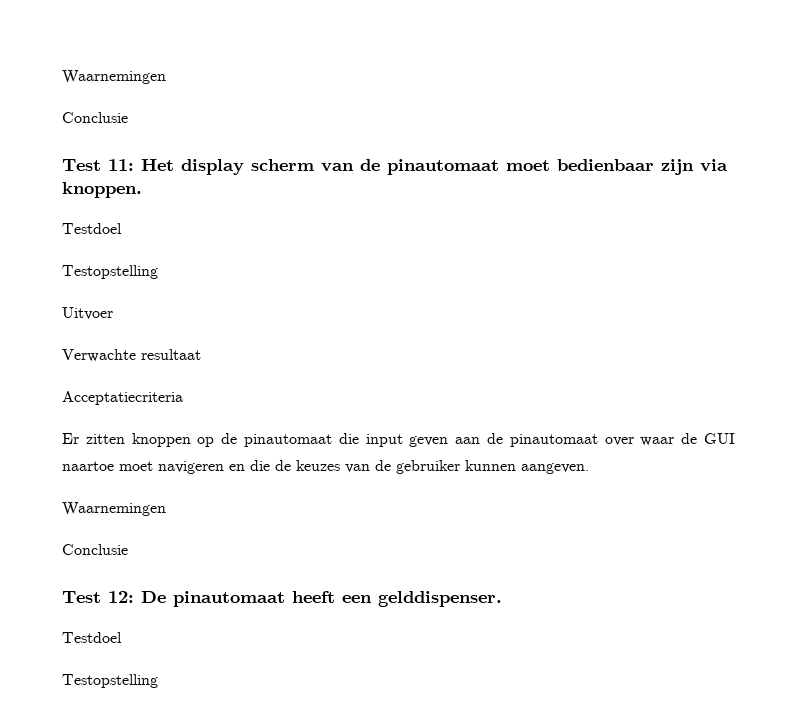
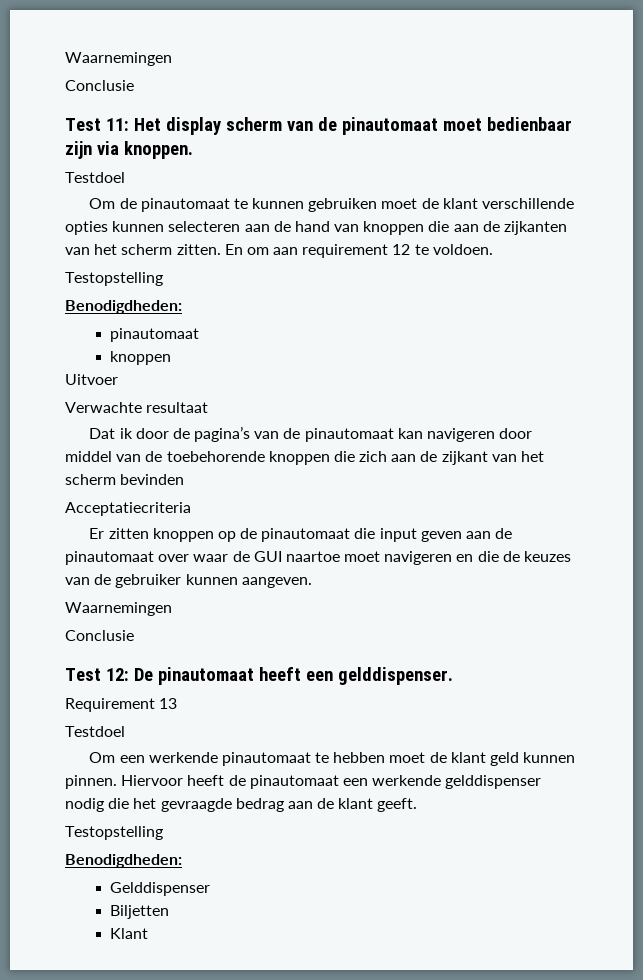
[62,265,158,279] [62,307,113,320] [62,349,201,362] Testopstelling // Uitvoer // Verwachte resultaat -> [89,198,574,212] [65,221,568,235] [65,244,493,258] [65,272,163,286] [65,300,182,314] [109,328,199,342] [109,351,171,365] [65,374,118,385] [65,402,209,413] [89,426,533,442] [65,451,545,465] [65,474,185,485] Om de pinautomaat te kunnen gebruiken moet de klant verschillende opties kunnen selecteren aan de hand van knoppen die aan de zijkanten van het scherm zitten. En om aan requirement 12 te voldoen. // Testopstelling // Benodigdheden: // pinautomaat // knoppen // Uitvoer // Verwachte resultaat // Dat ik door de pagina’s van de pinautomaat kan navigeren door middel van de toebehorende knoppen die zich aan de zijkant van het scherm bevinden
[62,632,122,643] [62,674,158,688] // Testdoel // Testopstelling -> [65,698,178,712] [65,726,125,737] [89,752,576,766] [65,775,542,789] [65,798,418,812] [65,826,163,840] [65,854,182,868] [109,882,210,896] [109,905,169,919] [109,928,148,939] // Requirement 13 // Testdoel // Om een werkende pinautomaat te hebben moet de klant geld kunnen pinnen. Hiervoor heeft de pinautomaat een werkende gelddispenser nodig die het gevraagde bedrag aan de klant geeft. // Testopstelling // Benodigdheden: // Gelddispenser // Biljetten // Klant

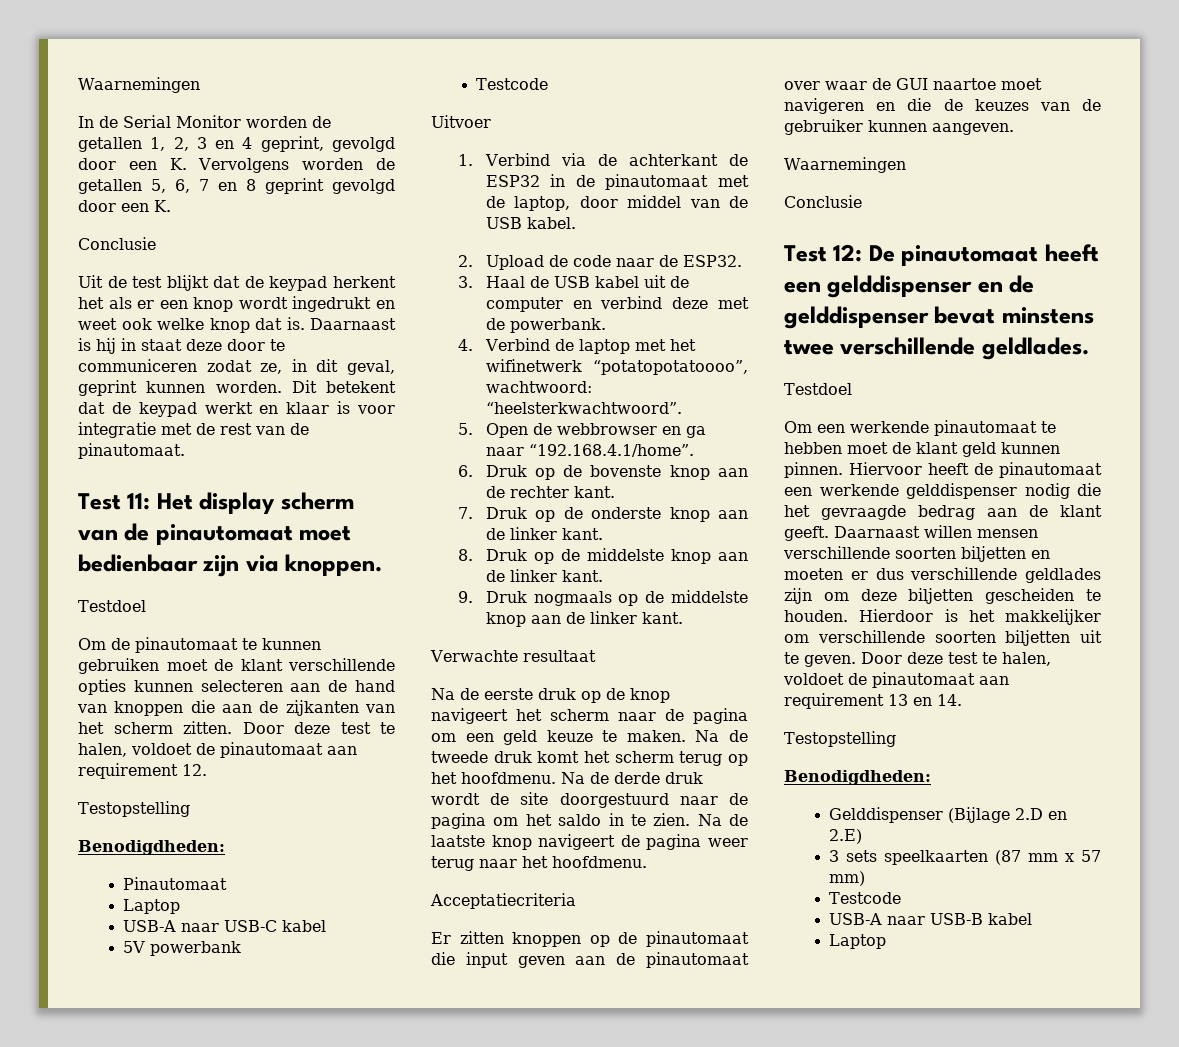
[65,52,172,66] [65,80,134,91] Waarnemingen // Conclusie -> [78,77,200,93] [78,115,331,128] [78,136,395,152] [78,158,395,173] [78,178,395,194] [78,200,171,212] [78,237,156,250] [78,275,397,291] [78,296,395,312] [78,317,396,333] [78,338,285,354] [78,359,395,375] [78,380,396,396] [78,401,395,417] [78,422,309,438] [78,443,185,459] Waarnemingen // In de Serial Monitor worden de getallen 1, 2, 3 en 4 geprint, gevolgd door een K. Vervolgens worden de getallen 5, 6, 7 en 8 geprint gevolgd door een K. // Conclusie // Uit de test blijkt dat de keypad herkent het als er een knop wordt ingedrukt en weet ook welke knop dat is. Daarnaast is hij in staat deze door te communiceren zodat ze, in dit geval, geprint kunnen worden. Dit betekent dat de keypad werkt en klaar is voor integratie met de rest van de pinautomaat.
[224,244,493,258] [65,272,163,286] [65,300,182,314] [109,328,199,342] [109,351,171,365] [65,374,118,385] [65,402,209,413] [89,426,533,442] [65,451,545,465] [65,474,185,485] En om aan requirement 12 te voldoen. // Testopstelling // Benodigdheden: // pinautomaat // knoppen // Uitvoer // Verwachte resultaat // Dat ik door de pagina’s van de pinautomaat kan navigeren door middel van de toebehorende knoppen die zich aan de zijkant van het scherm bevinden -> [242,722,395,734] [78,742,357,758] [78,763,207,779] [78,801,190,817] [78,840,225,855] [122,877,227,890] [122,899,180,914] [122,920,326,932] [122,941,241,956] [475,78,548,90] [431,115,491,128] [458,153,748,166] [485,174,749,190] [485,195,748,211] [485,217,576,229] [458,255,742,270] [458,275,689,288] [485,296,749,312] [485,318,606,333] [458,338,696,354] [485,359,748,375] [485,381,592,393] [485,402,682,414] [458,423,706,438] [485,444,694,457] [458,465,748,480] [485,486,615,498] [458,507,748,522] [485,527,603,540] [458,548,748,564] [485,569,603,582] [458,590,748,606] [485,611,683,627] [430,650,596,662] [431,688,670,703] [431,708,748,724] [431,730,748,745] [431,751,748,766] [431,772,703,784] [431,792,748,808] [431,813,748,829] [431,834,748,850] [431,856,647,871] Door deze test te halen, voldoet de pinautomaat aan requirement 12. // Testopstelling // Benodigdheden: // Pinautomaat // Laptop // USB-A naar USB-C kabel // 5V powerbank // Testcode // Uitvoer // 1. Verbind via de achterkant de ESP32 in de pinautomaat met de laptop, door middel van de USB kabel. // 2. Upload de code naar de ESP32. // 3. Haal de USB kabel uit de computer en verbind deze met de powerbank. // 4. Verbind de laptop met het wifinetwerk “potatopotatoooo”, wachtwoord: “heelsterkwachtwoord”. // 5. Open de webbrowser en ga naar “192.168.4.1/home”. // 6. Druk op de bovenste knop aan de rechter kant. // 7. Druk op de onderste knop aan de linker kant. // 8. Druk op de middelste knop aan de linker kant. // 9. Druk nogmaals op de middelste knop aan de linker kant. // Verwachte resultaat // Na de eerste druk op de knop navigeert het scherm naar de pagina om een geld keuze te maken. Na de tweede druk komt het scherm terug op het hoofdmenu. Na de derde druk wordt de site doorgestuurd naar de pagina om het saldo in te zien. Na de laatste knop navigeert de pagina weer terug naar het hoofdmenu.
[337,667,453,685] [65,698,178,712] gelddispenser. // Requirement 13 -> [827,275,1035,298] [784,306,1094,329] [784,337,1089,360] gelddispenser en de gelddispenser bevat minstens twee verschillende geldlades.
[65,826,163,840] [65,854,182,868] [109,882,210,896] [109,905,169,919] [109,928,148,939] // Testopstelling // Benodigdheden: // Gelddispenser // Biljetten // Klant -> [834,525,1038,538] [783,546,1050,562] [784,567,1101,583] [784,588,1101,604] [784,609,1101,625] [784,630,1102,646] [784,652,1051,667] [783,672,1009,688] [784,693,962,709] [784,731,896,747] [784,770,931,785] [828,807,1067,823] [828,829,862,844] [828,850,1101,865] [828,871,865,886] [828,892,901,904] [828,913,1032,925] [828,934,886,949] Daarnaast willen mensen verschillende soorten biljetten en moeten er dus verschillende geldlades zijn om deze biljetten gescheiden te houden. Hierdoor is het makkelijker om verschillende soorten biljetten uit te geven. Door deze test te halen, voldoet de pinautomaat aan requirement 13 en 14. // Testopstelling // Benodigdheden: // Gelddispenser (Bijlage 2.D en 2.E) // 3 sets speelkaarten (87 mm x 57 mm) // Testcode // USB-A naar USB-B kabel // Laptop

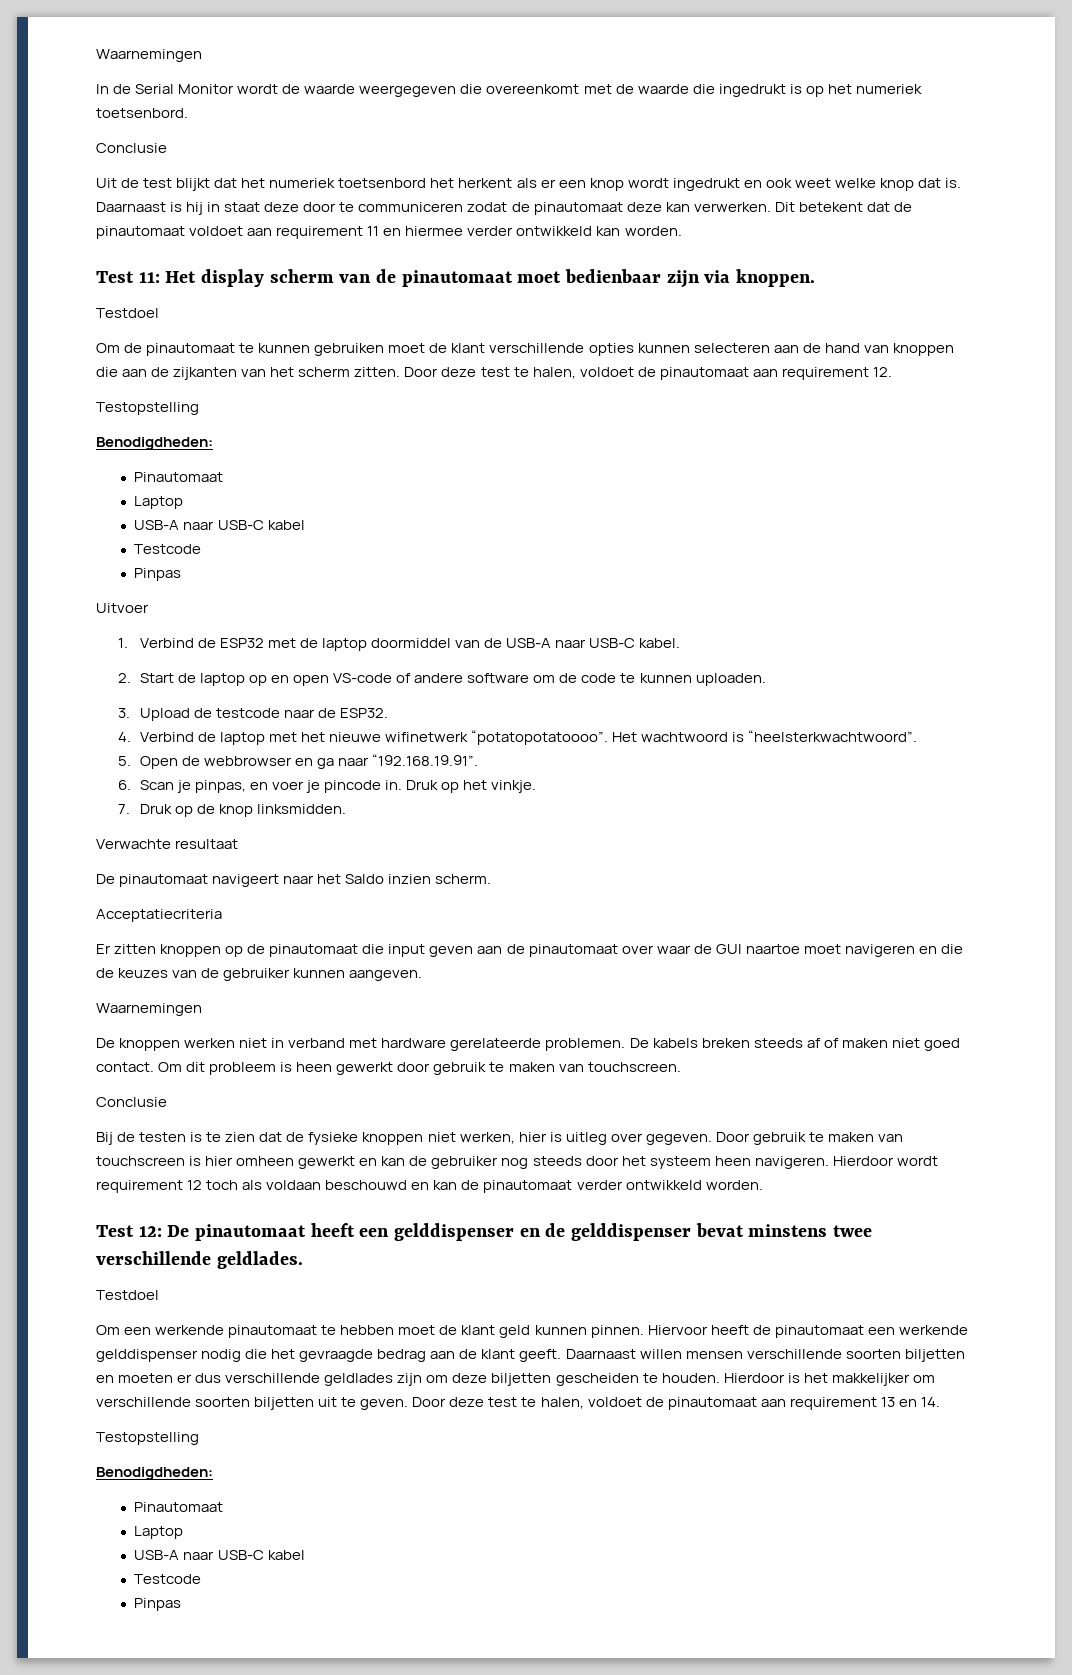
[246,116,331,128] [78,136,395,152] [78,158,395,173] [78,178,395,194] [78,200,171,212] worden de getallen 1, 2, 3 en 4 geprint, gevolgd door een K. Vervolgens worden de getallen 5, 6, 7 en 8 geprint gevolgd door een K. -> [237,84,922,97] [96,108,188,118] wordt de waarde weergegeven die overeenkomt met de waarde die ingedrukt is op het numeriek toetsenbord.
[244,276,397,291] [78,297,104,309] de keypad herkent het -> [241,178,513,188] het numeriek toetsenbord het herkent
[78,318,152,330] weet ook -> [765,178,831,188] ook weet
[260,359,395,375] [78,380,396,396] [78,401,395,417] [78,422,309,438] [78,443,185,459] ze, in dit geval, geprint kunnen worden. Dit betekent dat de keypad werkt en klaar is voor integratie met de rest van de pinautomaat. -> [511,202,912,215] [96,226,682,239] de pinautomaat deze kan verwerken. Dit betekent dat de pinautomaat voldoet aan requirement 11 en hiermee verder ontwikkeld kan worden.
[122,941,241,956] [475,78,548,90] 5V powerbank // Testcode -> [134,544,202,554] [134,568,182,581] Testcode // Pinpas
[560,153,748,166] [485,174,749,190] [485,195,748,211] [485,217,576,229] [458,255,474,267] via de achterkant de ESP32 in de pinautomaat met de laptop, door middel van de USB kabel. // 2. -> [197,638,681,651] [117,673,766,686] [117,708,130,718] de ESP32 met de laptop doormiddel van de USB-A naar USB-C kabel. // 2. Start de laptop op en open VS-code of andere software om de code te kunnen uploaden. // 3.
[572,255,611,267] code -> [215,708,280,718] testcode
[458,275,689,288] [485,296,749,312] [485,318,606,333] // 3. Haal de USB kabel uit de computer en verbind deze met de powerbank. -> (389, 713) none
[485,359,748,375] [485,381,592,393] wifinetwerk “potatopotatoooo”, wachtwoord: -> [329,730,745,745] nieuwe wifinetwerk “potatopotatoooo”. Het wachtwoord is
[528,444,694,457] [458,465,748,480] [485,486,615,498] [458,507,748,522] [485,527,603,540] [458,548,748,564] [485,569,603,582] [458,590,748,606] [485,611,683,627] [430,650,596,662] [431,688,670,703] [431,708,748,724] [431,730,748,745] [431,751,748,766] [431,772,703,784] [431,792,748,808] [431,813,748,829] [431,834,748,850] [431,856,647,871] “192.168.4.1/home”. // 6. Druk op de bovenste knop aan de rechter kant. // 7. Druk op de onderste knop aan de linker kant. // 8. Druk op de middelste knop aan de linker kant. // 9. Druk nogmaals op de middelste knop aan de linker kant. // Verwachte resultaat // Na de eerste druk op de knop navigeert het scherm naar de pagina om een geld keuze te maken. Na de tweede druk komt het scherm terug op het hoofdmenu. Na de derde druk wordt de site doorgestuurd naar de pagina om het saldo in te zien. Na de laatste knop navigeert de pagina weer terug naar het hoofdmenu. -> [372,754,479,766] [117,780,537,793] [117,804,347,817] [96,839,239,849] [96,874,492,887] “192.168.19.91”. // 6. Scan je pinpas, en voer je pincode in. Druk op het vinkje. // 7. Druk op de knop linksmidden. // Verwachte resultaat // De pinautomaat navigeert naar het Saldo inzien scherm.
[784,195,862,208] Conclusie -> [96,1038,960,1051] [96,1062,681,1075] [96,1097,167,1107] [96,1132,904,1145] [96,1156,938,1169] [96,1180,763,1193] De knoppen werken niet in verband met hardware gerelateerde problemen. De kabels breken steeds af of maken niet goed contact. Om dit probleem is heen gewerkt door gebruik te maken van touchscreen. // Conclusie // Bij de testen is te zien dat de fysieke knoppen niet werken, hier is uitleg over gegeven. Door gebruik te maken van touchscreen is hier omheen gewerkt en kan de gebruiker nog steeds door het systeem heen navigeren. Hierdoor wordt requirement 12 toch als voldaan beschouwd en kan de pinautomaat verder ontwikkeld worden.
[828,807,1067,823] [828,829,862,844] [828,850,1101,865] [828,871,865,886] [828,892,901,904] [828,913,1032,925] [828,934,886,949] Gelddispenser (Bijlage 2.D en 2.E) // 3 sets speelkaarten (87 mm x 57 mm) // Testcode // USB-A naar USB-B kabel // Laptop -> [134,1502,224,1512] [134,1526,184,1539] [134,1550,305,1560] [134,1574,202,1584] [134,1598,182,1611] Pinautomaat // Laptop // USB-A naar USB-C kabel // Testcode // Pinpas

